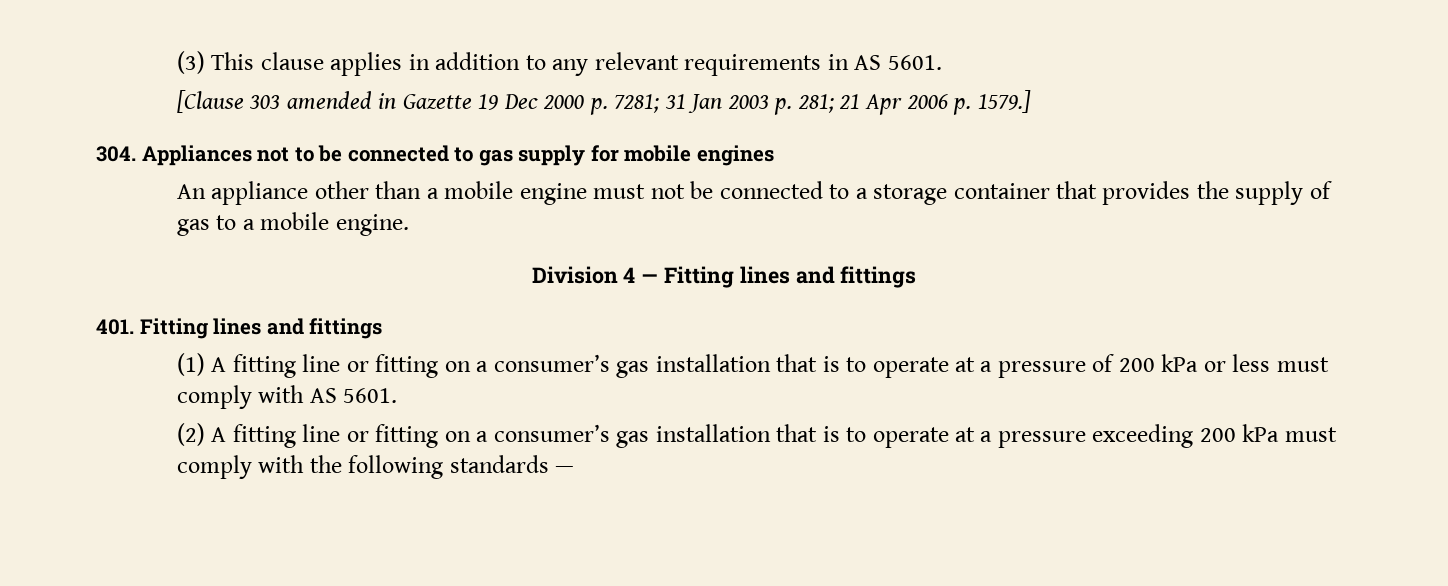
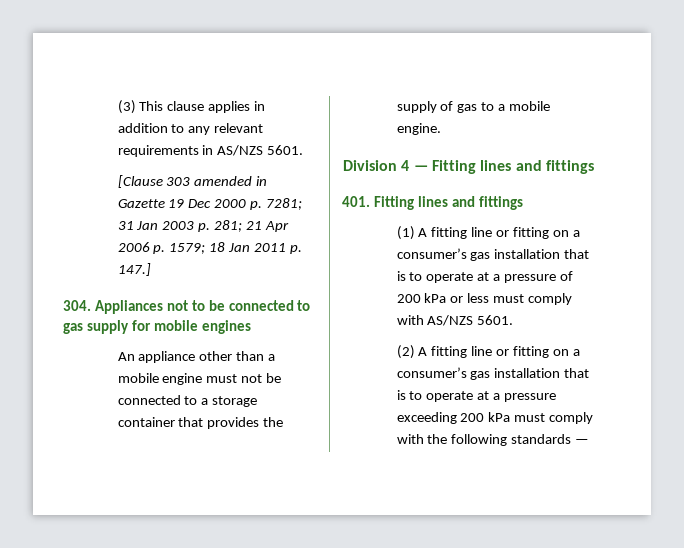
[854,55,882,70] AS -> [217,145,264,156] AS/NZS
[977,90,1031,113] 1579.] -> [169,242,303,254] [117,263,151,276] 1579; 18 Jan 2011 p. 147.]
[309,388,337,403] AS -> [427,315,474,326] AS/NZS

